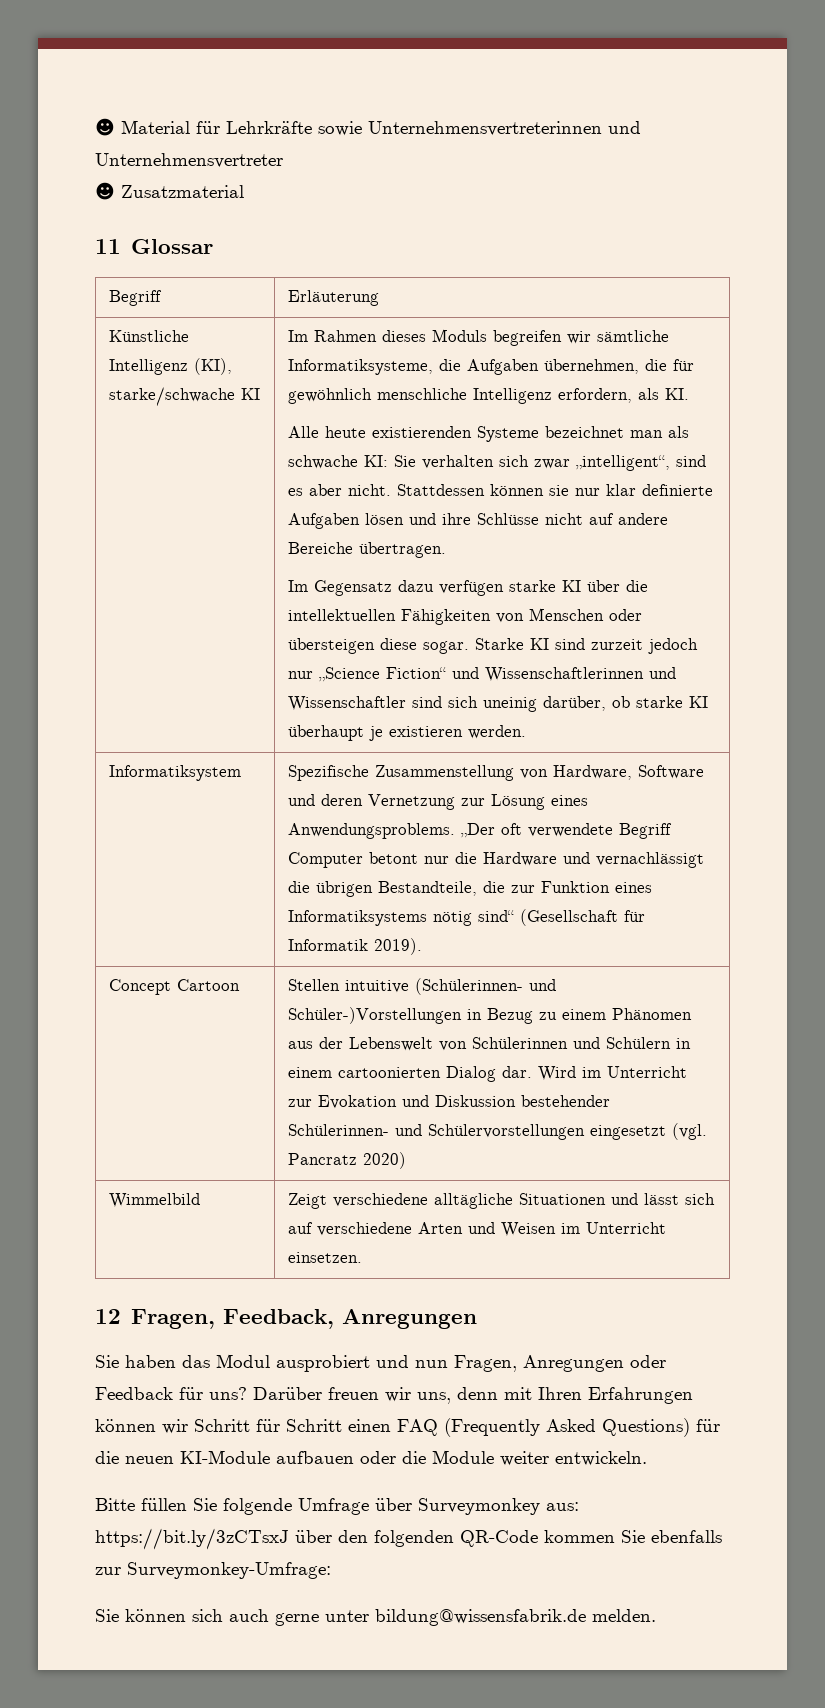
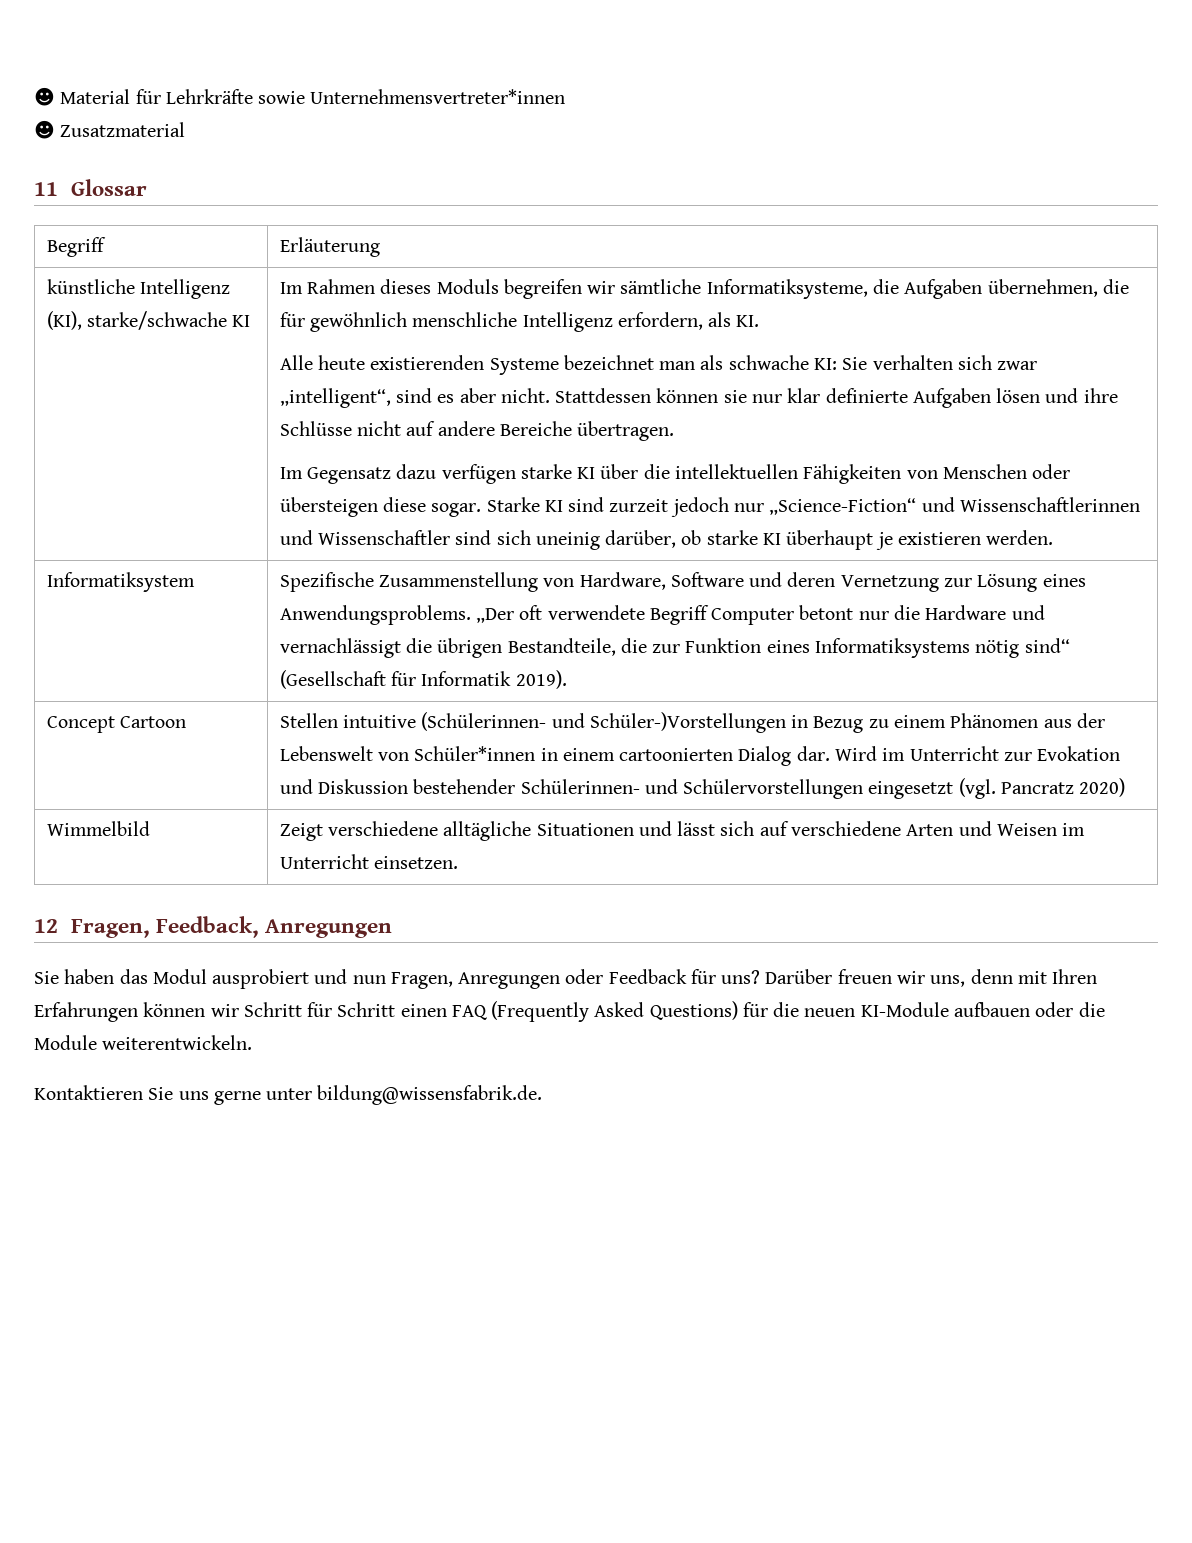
[368,121,641,136] [95,153,283,168] Unternehmensvertreterinnen und Unternehmensvertreter -> [310,89,566,104] Unternehmensvertreter*innen
[108,330,189,342] Künstliche -> [46,279,135,294] künstliche
[318,667,446,682] „Science Fiction“ -> [769,498,917,515] „Science-Fiction“
[471,1037,671,1049] Schülerinnen und Schülern -> [414,746,536,761] Schüler*innen
[500,1451,647,1466] [95,1498,579,1515] [95,1528,722,1550] [95,1562,331,1579] [95,1609,656,1626] weiter entwickeln. // Bitte füllen Sie folgende Umfrage über Surveymonkey aus: https://bit.ly/3zCTsxJ über den folgenden QR-Code kommen Sie ebenfalls zur Surveymonkey-Umfrage: // Sie können sich auch gerne unter bildung@wissensfabrik.de melden. -> [102,1035,253,1050] [34,1085,543,1105] weiterentwickeln. // Kontaktieren Sie uns gerne unter bildung@wissensfabrik.de.

